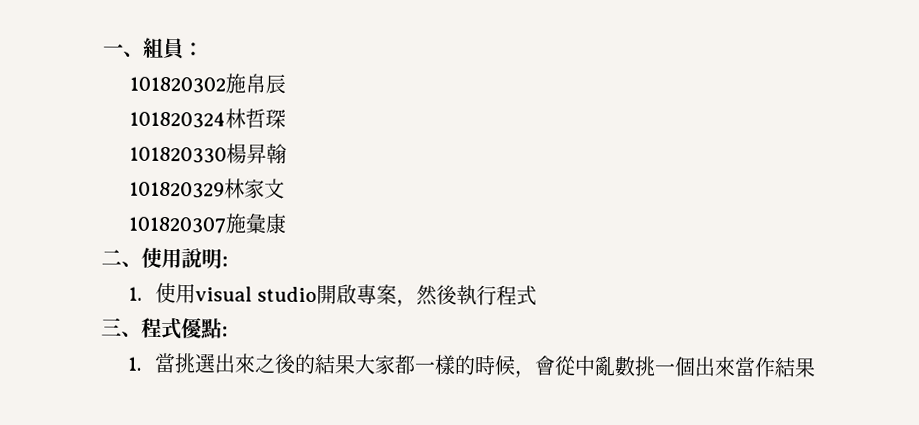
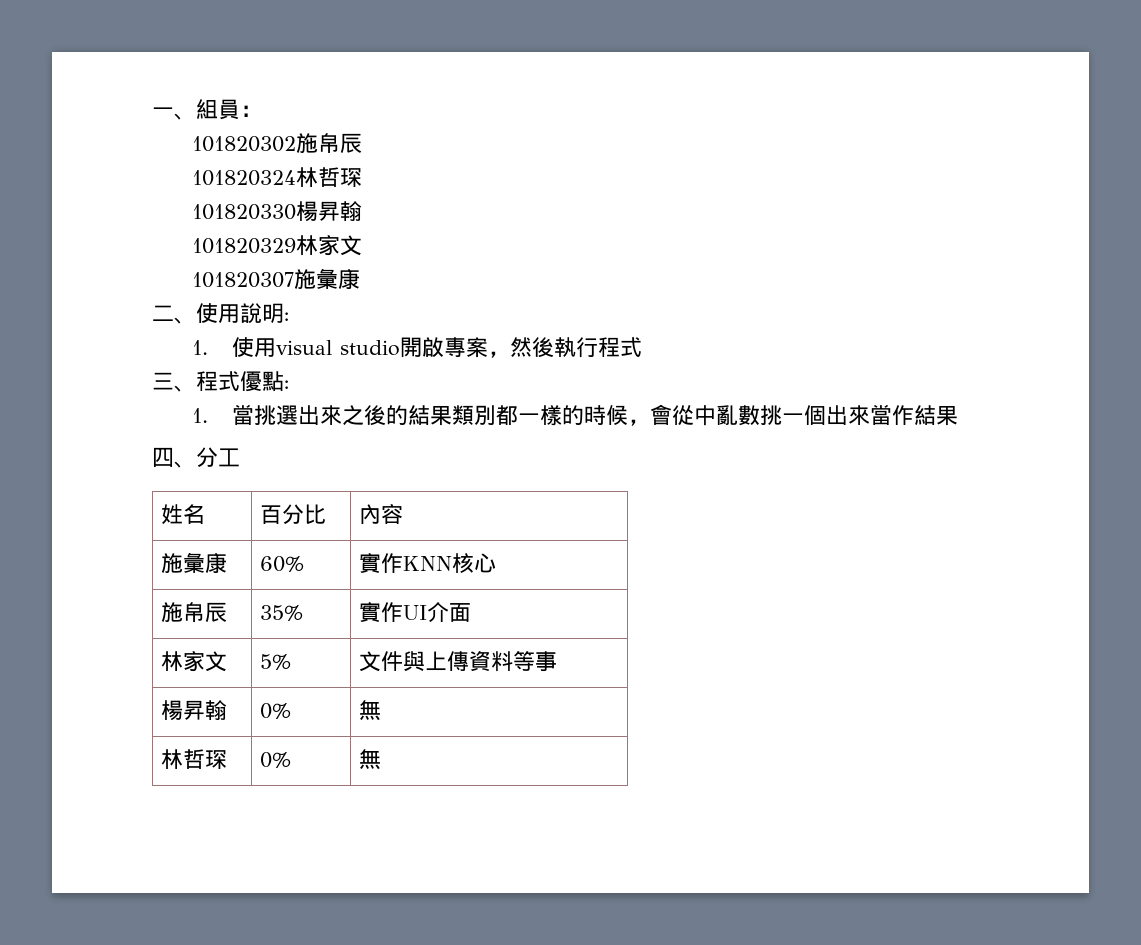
[354,354,397,375] 大家 -> [452,405,497,425] 類別
(817, 367) none -> [152,447,240,468] [160,504,205,525] [259,504,326,524] [358,504,403,524] [160,552,227,573] [259,556,304,572] [358,553,496,573] [160,602,227,623] [259,605,303,621] [358,602,471,623] [160,651,227,672] [259,654,291,670] [358,651,557,672] [160,700,227,721] [259,703,291,719] [358,700,381,721] [160,749,227,769] [259,752,291,768] [358,749,381,770] // 四、分工 // 姓名 | 百分比 | 內容 // 施彙康 | 60% | 實作KNN核心 // 施帛辰 | 35% | 實作UI介面 // 林家文 | 5% | 文件與上傳資料等事 // 楊昇翰 | 0% | 無 // 林哲琛 | 0% | 無

